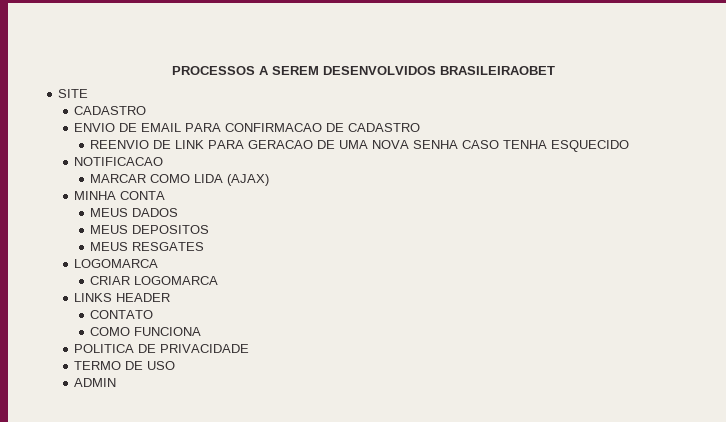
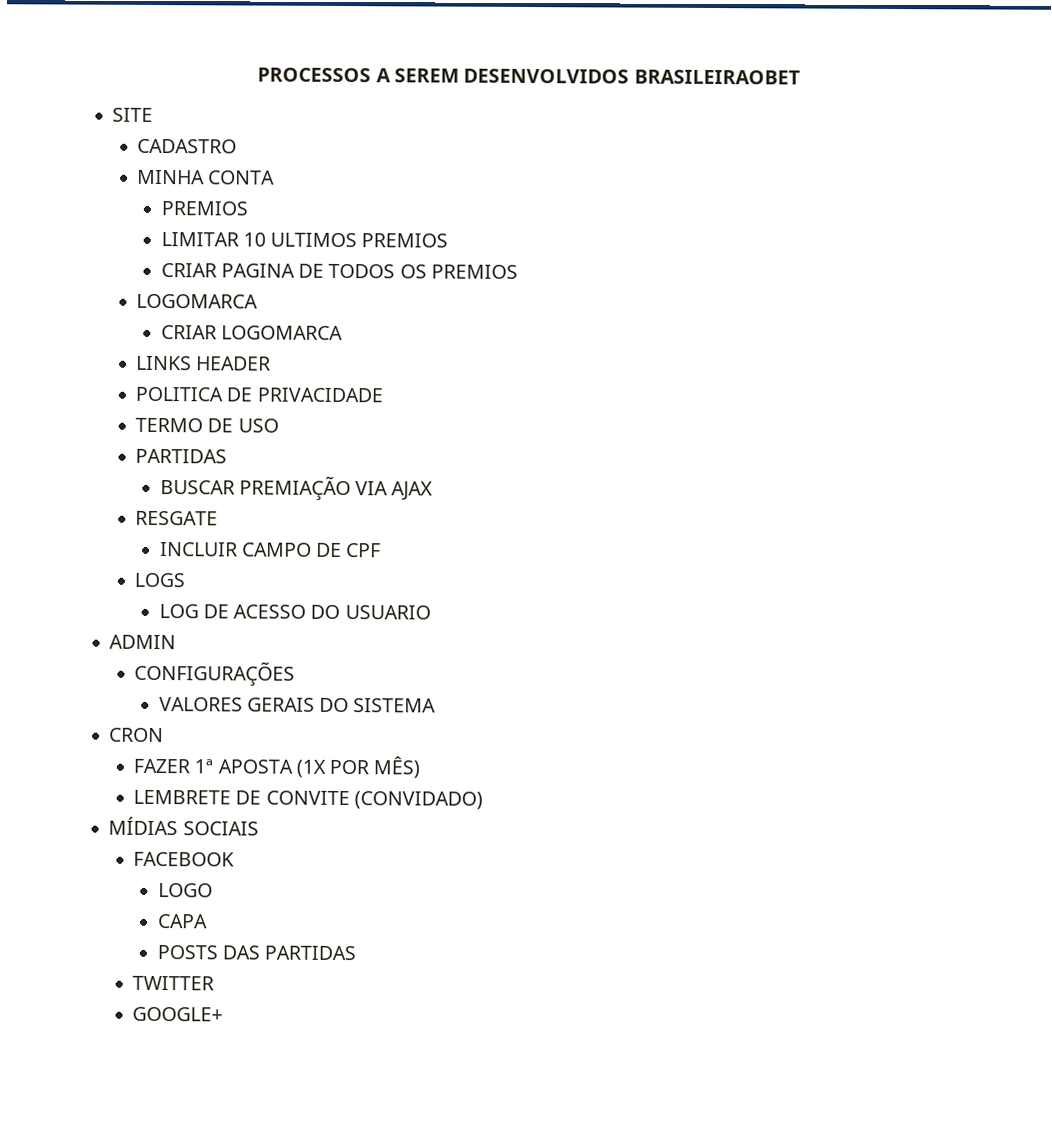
[74,123,421,132] [90,140,630,152] [74,157,164,166] [90,174,270,186] [74,191,166,200] [90,208,179,217] [90,225,210,234] [90,242,205,251] ENVIO DE EMAIL PARA CONFIRMACAO DE CADASTRO // REENVIO DE LINK PARA GERACAO DE UMA NOVA SENHA CASO TENHA ESQUECIDO // NOTIFICACAO // MARCAR COMO LIDA (AJAX) // MINHA CONTA // MEUS DADOS // MEUS DEPOSITOS // MEUS RESGATES -> [137,169,276,185] [160,201,248,216] [160,232,449,248] [160,263,518,279] MINHA CONTA // PREMIOS // LIMITAR 10 ULTIMOS PREMIOS // CRIAR PAGINA DE TODOS OS PREMIOS
[90,310,154,319] [90,327,202,336] // CONTATO // COMO FUNCIONA -> (272, 363) none
[74,378,117,387] ADMIN -> [135,448,228,464] [159,475,434,502] [135,510,219,526] [159,542,382,558] [134,572,186,588] [158,604,431,620] [109,634,177,650] [134,660,296,687] [158,697,437,713] [109,727,165,743] [133,756,421,779] [133,789,483,810] [108,816,259,836] [133,851,236,867] [157,883,213,898] [157,914,208,929] [156,945,357,961] [132,975,215,991] [132,1006,224,1022] PARTIDAS // BUSCAR PREMIAÇÃO VIA AJAX // RESGATE // INCLUIR CAMPO DE CPF // LOGS // LOG DE ACESSO DO USUARIO // ADMIN // CONFIGURAÇÕES // VALORES GERAIS DO SISTEMA // CRON // FAZER 1ª APOSTA (1X POR MÊS) // LEMBRETE DE CONVITE (CONVIDADO) // MÍDIAS SOCIAIS // FACEBOOK // LOGO // CAPA // POSTS DAS PARTIDAS // TWITTER // GOOGLE+

